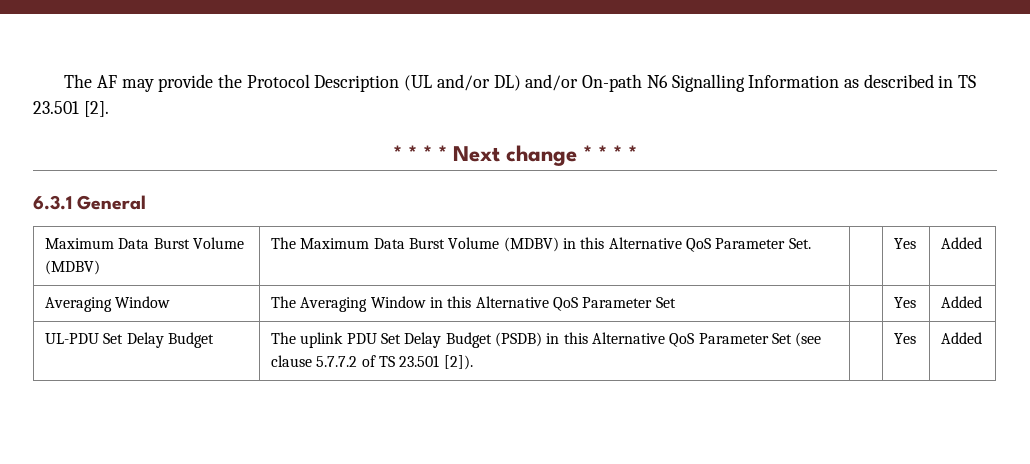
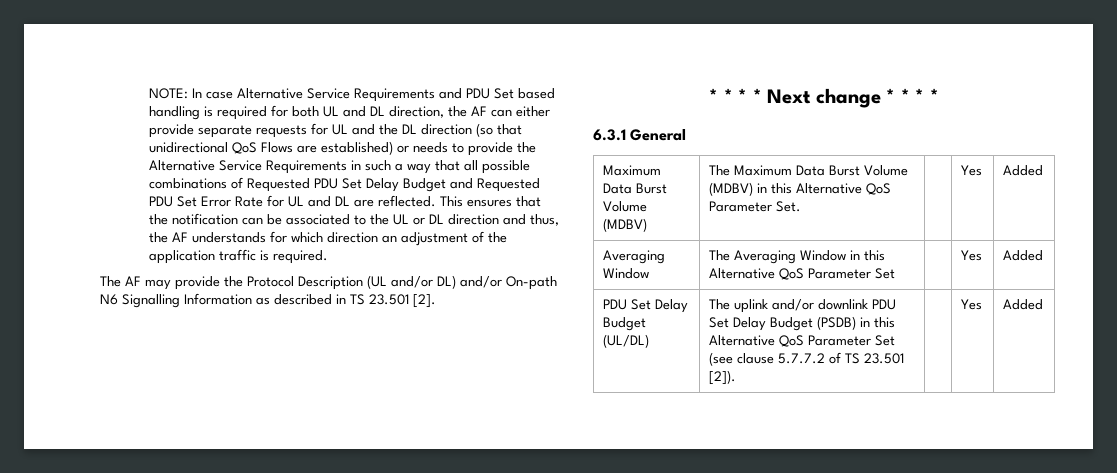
(64, 81) none -> [149,88,556,102] [149,105,551,120] [149,123,523,138] [149,141,537,156] [149,160,531,174] [149,177,541,192] [149,195,542,207] [149,213,560,226] [149,231,508,246] [149,249,329,264] NOTE: In case Alternative Service Requirements and PDU Set based handling is required for both UL and DL direction, the AF can either provide separate requests for UL and the DL direction (so that unidirectional QoS Flows are established) or needs to provide the Alternative Service Requirements in such a way that all possible combinations of Requested PDU Set Delay Budget and Requested PDU Set Error Rate for UL and DL are reflected. This ensures that the notification can be associated to the UL or DL direction and thus, the AF understands for which direction an adjustment of the application traffic is required. //
[45,332,215,348] UL-PDU Set Delay Budget -> [602,299,688,313] [602,317,646,331] [602,334,649,348] PDU Set Delay Budget (UL/DL)
(344, 340) none -> [771,299,868,311] and/or downlink

